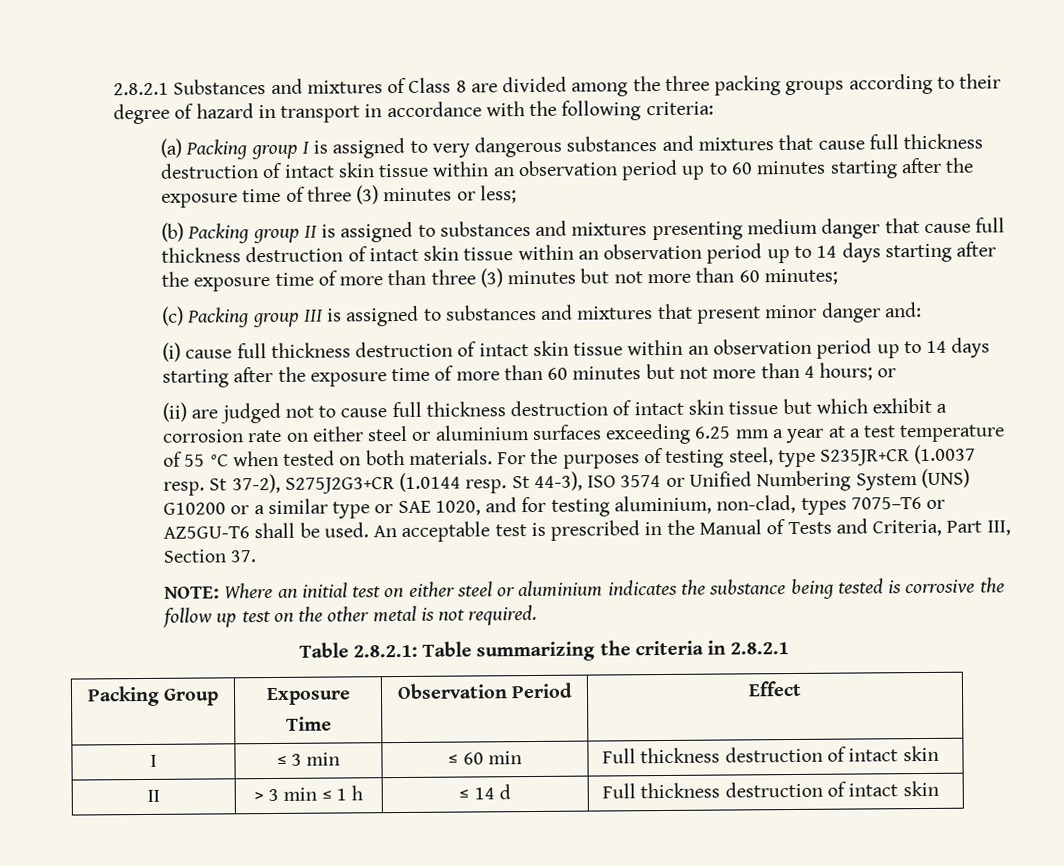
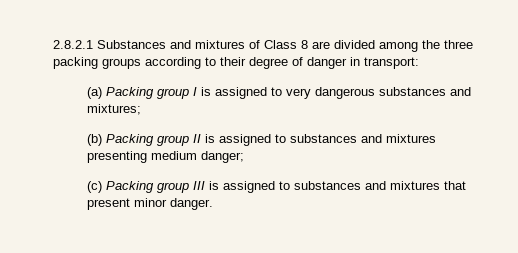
[195,100,714,123] hazard in transport in accordance with the following criteria: -> [306,57,419,69] danger in transport:
[697,133,984,151] [160,157,975,181] [161,185,517,208] mixtures that cause full thickness destruction of intact skin tissue within an observation period up to 60 minutes starting after the exposure time of three (3) minutes or less; -> [87,104,142,115] mixtures;
[821,217,1006,239] [161,241,997,264] [161,267,838,292] danger that cause full thickness destruction of intact skin tissue within an observation period up to 14 days starting after the exposure time of more than three (3) minutes but not more than 60 minutes; -> [201,151,245,163] danger;
[821,302,922,323] [162,337,991,362] [162,362,897,388] [162,397,948,424] [162,423,1006,445] [163,444,977,469] [163,468,970,496] [163,494,946,519] [163,518,1011,543] [163,549,257,563] [164,577,1005,600] [163,604,538,628] [298,640,790,662] [86,685,220,707] [265,687,351,706] [285,716,332,731] [396,682,574,700] [748,680,802,697] [150,754,157,767] [276,752,341,766] [448,751,522,765] [602,745,939,764] [147,789,160,802] [253,785,364,802] [459,784,511,800] [602,780,939,799] danger and: // (i) cause full thickness destruction of intact skin tissue within an observation period up to 14 days starting after the exposure time of more than 60 minutes but not more than 4 hours; or // (ii) are judged not to cause full thickness destruction of intact skin tissue but which exhibit a corrosion rate on either steel or aluminium surfaces exceeding 6.25 mm a year at a test temperature of 55 °C when tested on both materials. For the purposes of testing steel, type S235JR+CR (1.0037 resp. St 37-2), S275J2G3+CR (1.0144 resp. St 44-3), ISO 3574 or Unified Numbering System (UNS) G10200 or a similar type or SAE 1020, and for testing aluminium, non-clad, types 7075–T6 or AZ5GU-T6 shall be used. An acceptable test is prescribed in the Manual of Tests and Criteria, Part III, Section 37. // NOTE: Where an initial test on either steel or aluminium indicates the substance being tested is corrosive the follow up test on the other metal is not required. // Table 2.8.2.1: Table summarizing the criteria in 2.8.2.1 // Packing Group | Exposure // Time | Observation Period | Effect // I | ≤ 3 min | ≤ 60 min | Full thickness destruction of intact skin // II | > 3 min ≤ 1 h | ≤ 14 d | Full thickness destruction of intact skin -> [170,198,214,210] danger.

